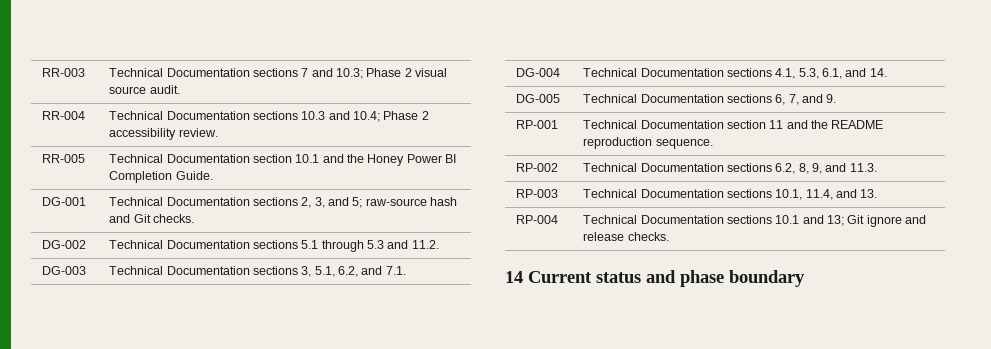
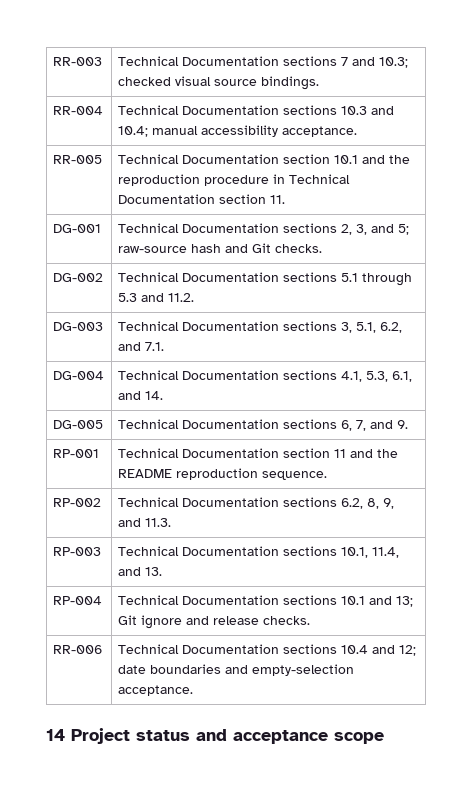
[366,68,412,77] Phase 2 -> [117,77,171,86] checked
[149,85,180,94] audit. -> [260,76,319,90] bindings.
[383,111,429,120] [109,128,218,140] Phase 2 accessibility review. -> [151,125,357,137] manual accessibility acceptance.
[367,154,457,166] [109,171,213,183] Honey Power BI Completion Guide. -> [117,174,350,186] [117,194,285,204] reproduction procedure in Technical Documentation section 11.
(669, 236) none -> [52,645,102,654] [117,644,416,656] [117,664,354,676] [117,685,193,696] // RR-006 | Technical Documentation sections 10.4 and 12; date boundaries and empty-selection acceptance.
[528,271,592,283] Current -> [71,728,130,744] Project
[680,270,805,287] phase boundary -> [233,730,384,744] acceptance scope

